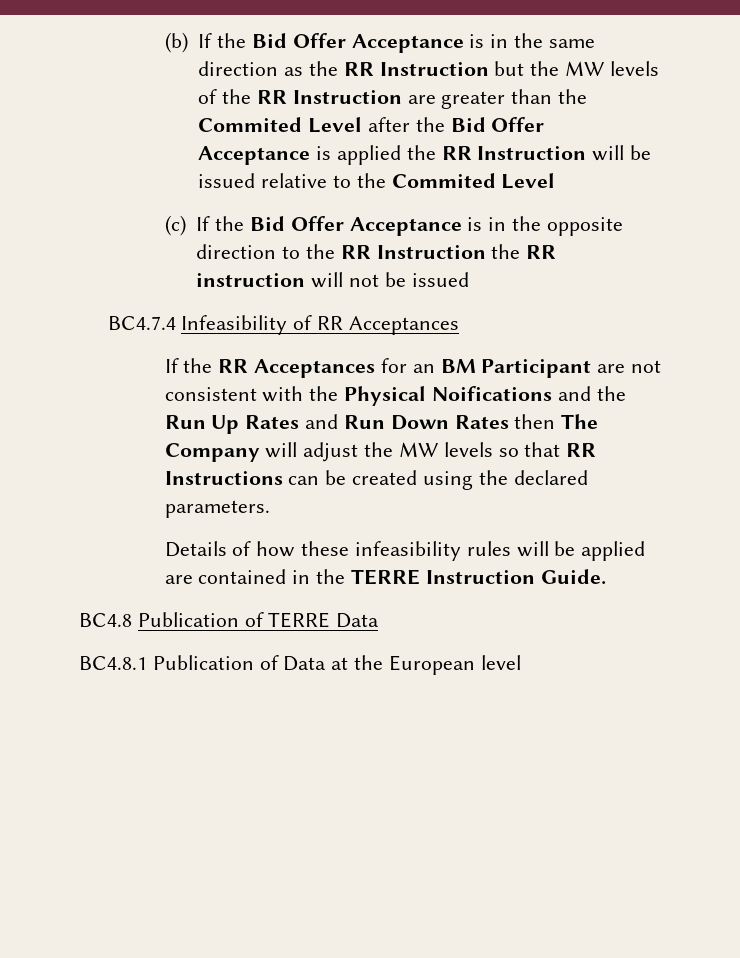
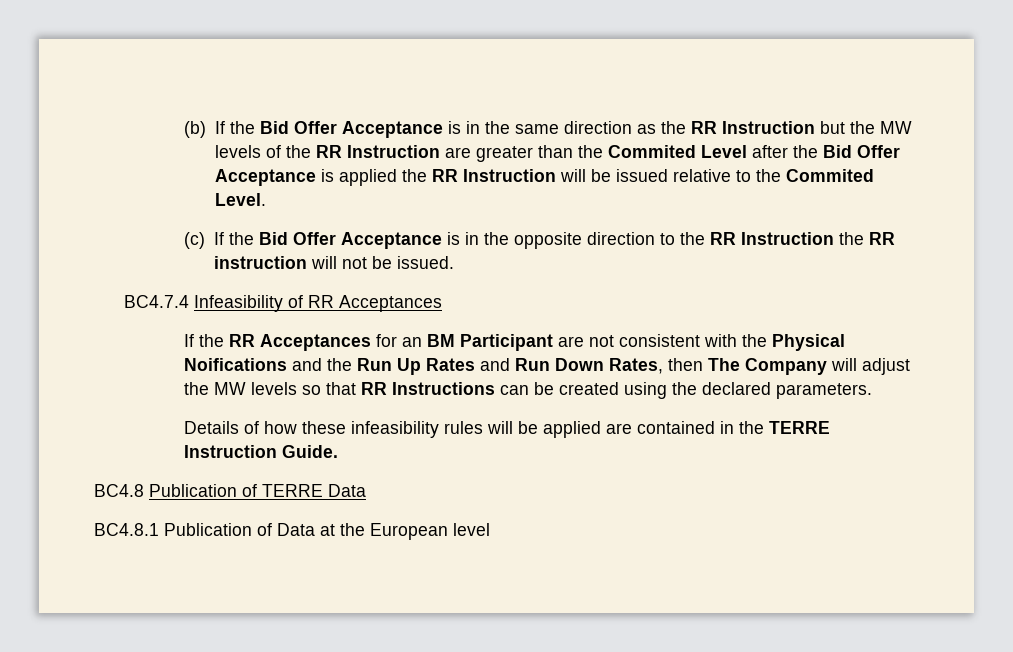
[501,173,556,189] Level -> [215,193,267,206] Level.
[411,272,469,287] issued -> [397,256,455,269] issued.
[454,415,509,429] Rates -> [609,358,664,374] Rates,

